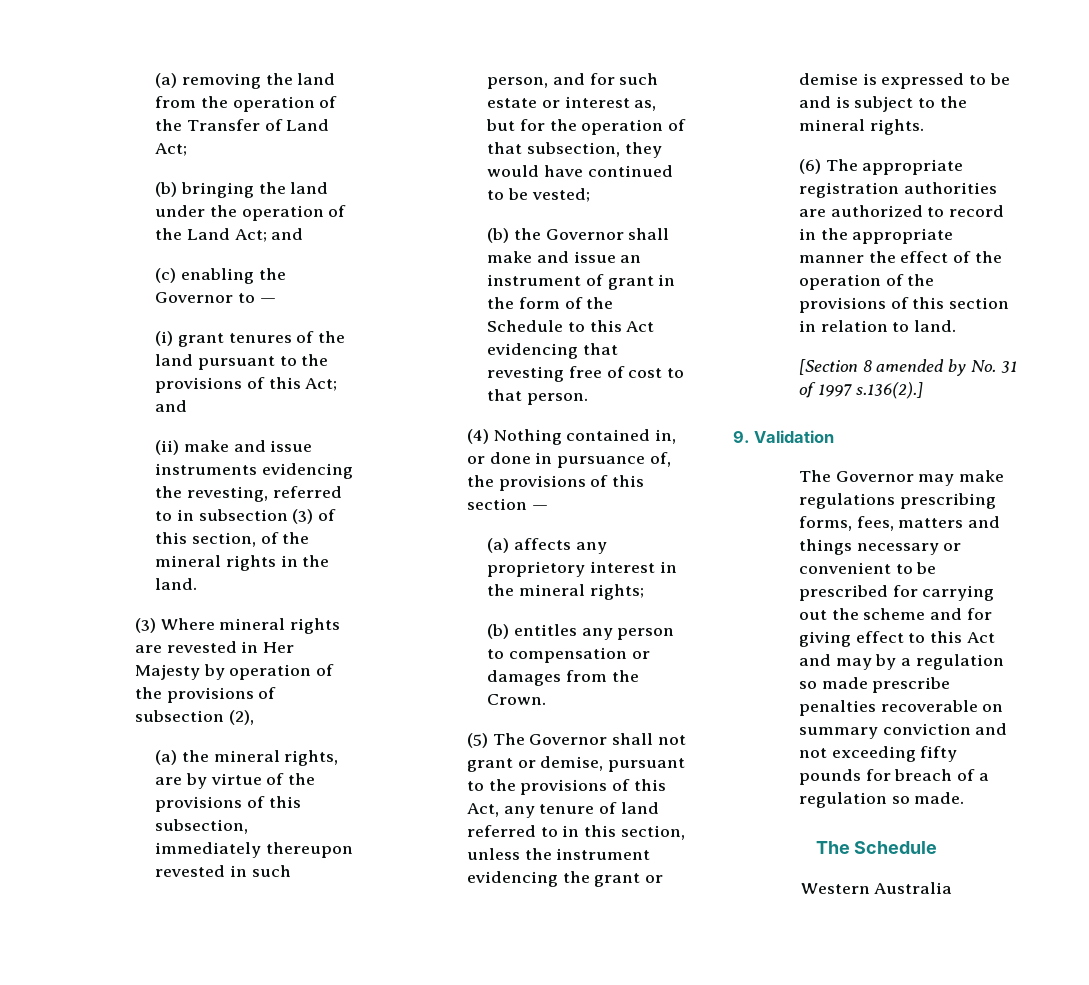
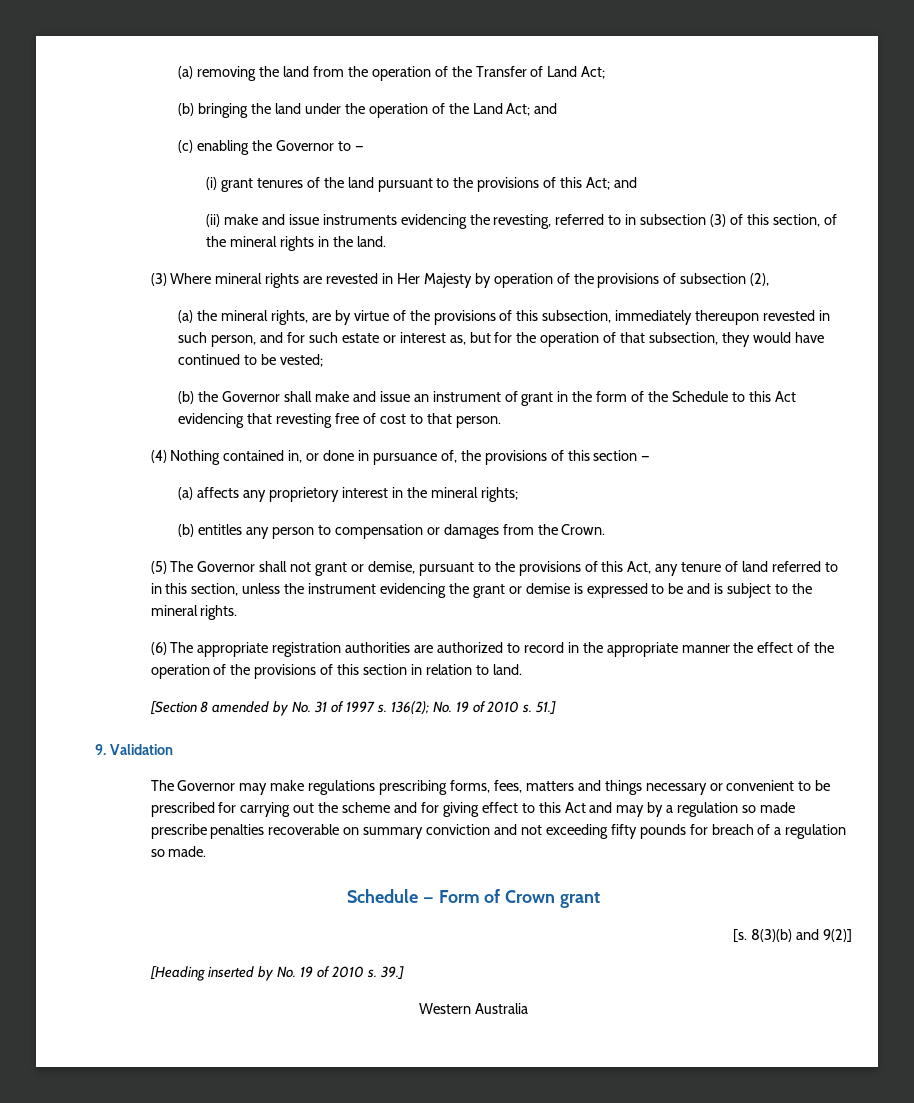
[856,382,924,399] s.136(2).] -> [376,701,557,714] s. 136(2); No. 19 of 2010 s. 51.]
[815,841,938,854] The Schedule -> [346,889,601,908] [733,929,852,942] [149,966,404,981] Schedule — Form of Crown grant // [s. 8(3)(b) and 9(2)] // [Heading inserted by No. 19 of 2010 s. 39.]

